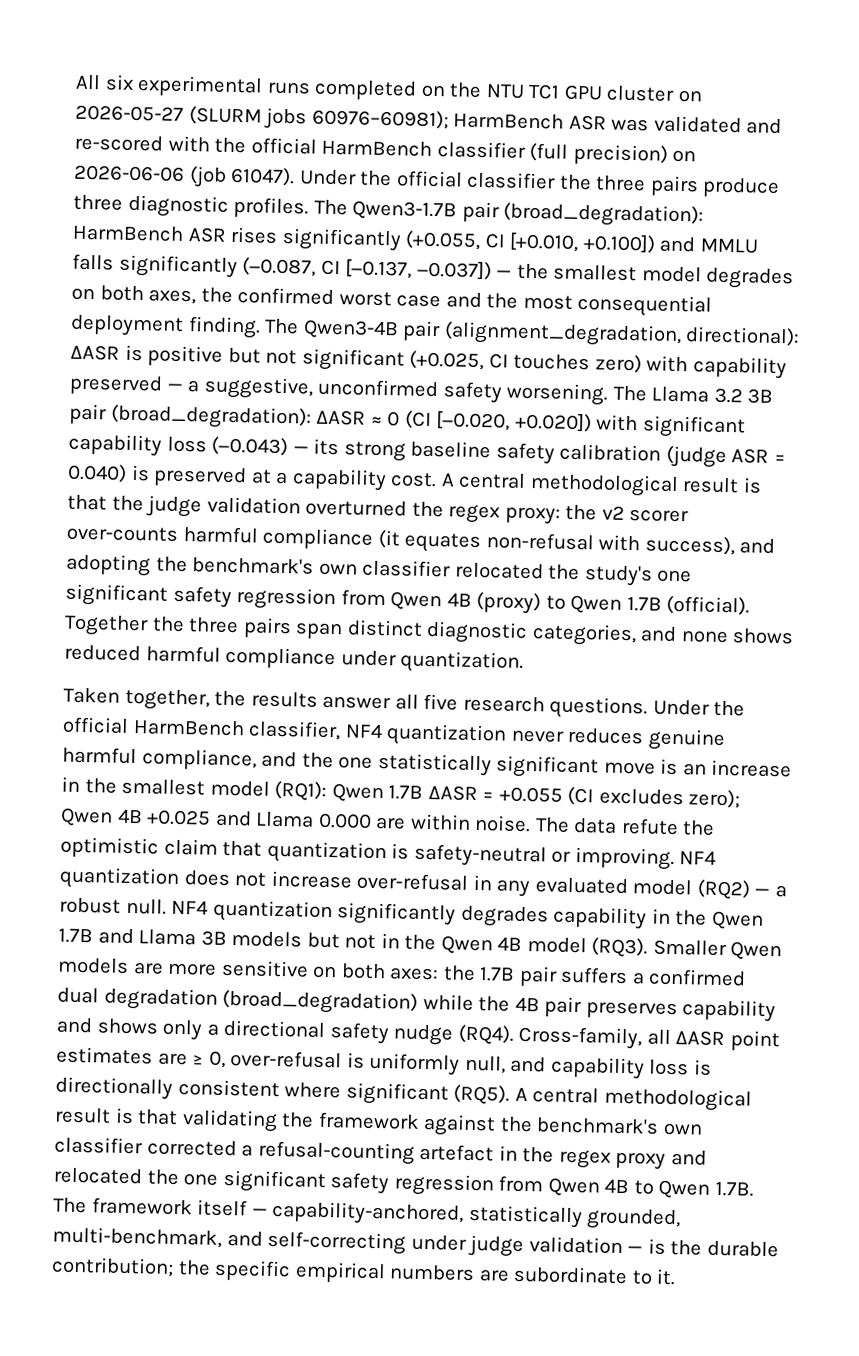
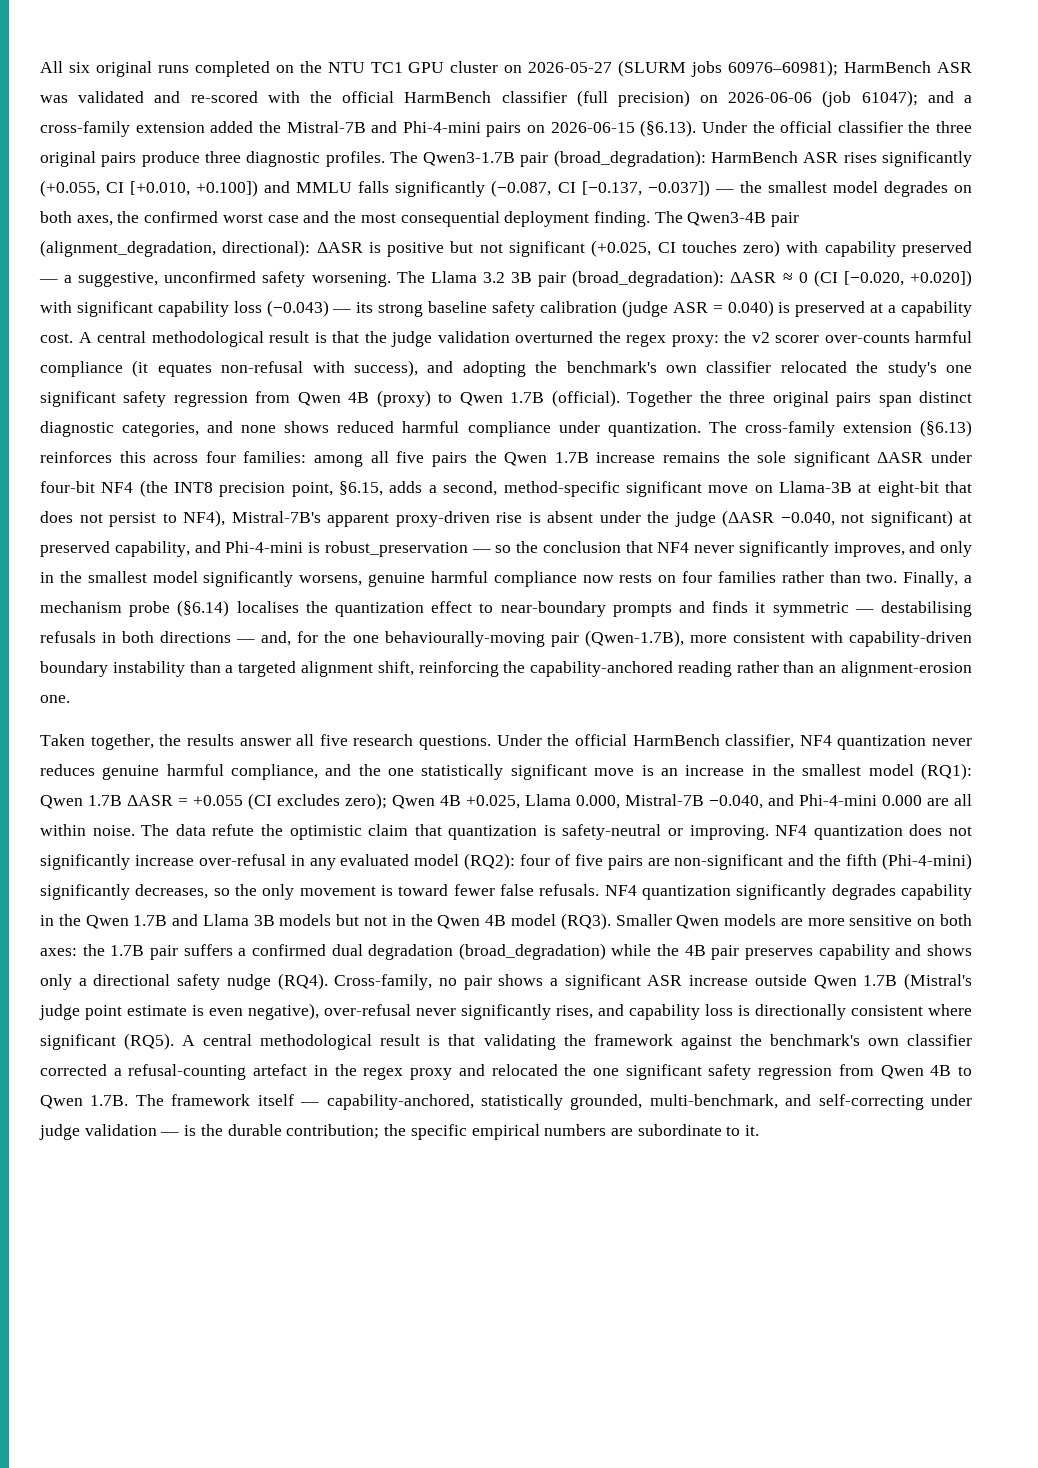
[137,74,264,98] experimental -> [95,61,152,77] original
[230,166,296,187] 61047). -> [861,90,972,107] [40,120,697,137] 61047); and a cross-family extension added the Mistral-7B and Phi-4-mini pairs on 2026-06-15 (§6.13).
(647, 183) none -> [40,151,96,167] original
(240, 625) none -> [772,391,829,407] original
(525, 662) none -> [708,420,973,437] [40,451,972,467] [40,480,973,497] [40,510,972,527] [40,541,972,557] [40,571,973,587] [40,600,973,617] [40,630,973,647] [40,661,973,677] [40,695,70,703] The cross-family extension (§6.13) reinforces this across four families: among all five pairs the Qwen 1.7B increase remains the sole significant ΔASR under four-bit NF4 (the INT8 precision point, §6.15, adds a second, method-specific significant move on Llama-3B at eight-bit that does not persist to NF4), Mistral-7B's apparent proxy-driven rise is absent under the judge (ΔASR −0.040, not significant) at preserved capability, and Phi-4-mini is robust_preservation — so the conclusion that NF4 never significantly improves, and only in the smallest model significantly worsens, genuine harmful compliance now rests on four families rather than two. Finally, a mechanism probe (§6.14) localises the quantization effect to near-boundary prompts and finds it symmetric — destabilising refusals in both directions — and, for the one behaviourally-moving pair (Qwen-1.7B), more consistent with capability-driven boundary instability than a targeted alignment shift, reinforcing the capability-anchored reading rather than an alignment-erosion one.
[146,809,315,828] +0.025 and Llama -> [466,794,877,809] +0.025, Llama 0.000, Mistral-7B −0.040, and Phi-4-mini
(407, 823) none -> [954,794,972,806] all
(268, 879) none -> [40,854,130,870] significantly
[696,879,787,900] [59,897,167,915] (RQ2) — a robust null. -> [464,853,972,870] [40,884,600,900] (RQ2): four of five pairs are non-significant and the fifth (Phi-4-mini) significantly decreases, so the only movement is toward fewer false refusals.
[646,1029,780,1052] [56,1046,506,1076] all ΔASR point estimates are ≥ 0, over-refusal is uniformly null, -> [438,973,973,990] [39,1003,593,1020] no pair shows a significant ASR increase outside Qwen 1.7B (Mistral's judge point estimate is even negative), over-refusal never significantly rises,

